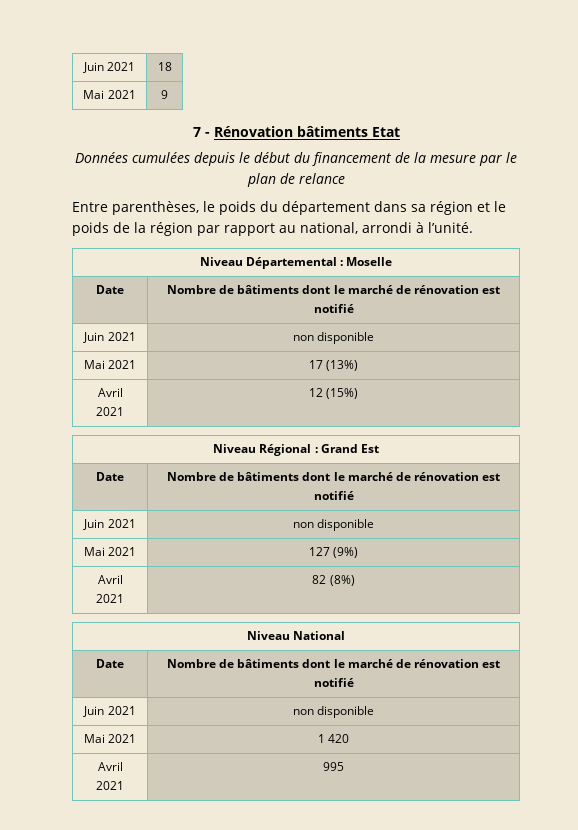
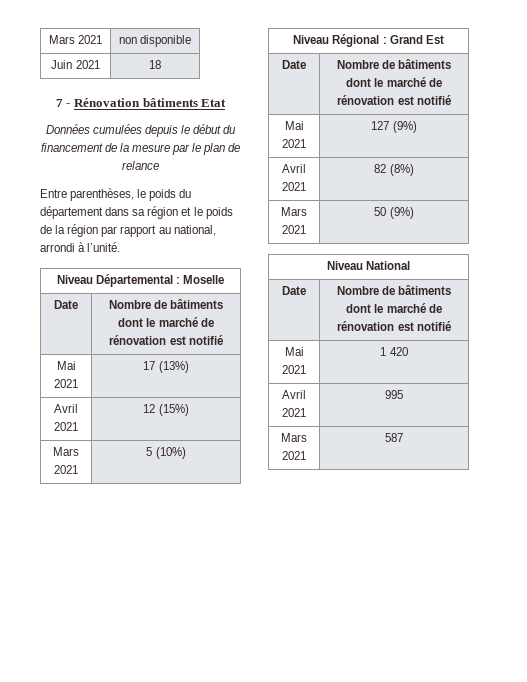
(82, 67) none -> [48,35,103,44] [118,35,192,47] Mars 2021 | non disponible //
[83,90,136,99] [161,90,168,99] // Mai 2021 | 9 -> (161, 64) none
[83,332,136,343] [292,332,375,344] // Juin 2021 | non disponible -> (223, 340) none
(359, 393) none -> [53,447,79,456] [54,465,78,474] [146,447,186,459] // Mars 2021 | 5 (10%)
[83,519,136,530] [292,519,375,531] // Juin 2021 | non disponible -> (451, 100) none
(355, 580) none -> [281,207,307,216] [282,225,306,234] [374,207,414,219] // Mars 2021 | 50 (9%)
[83,706,136,717] [292,706,375,718] // Juin 2021 | non disponible -> (451, 326) none
(344, 766) none -> [281,433,307,442] [282,451,306,460] [385,433,403,442] // Mars 2021 | 587

